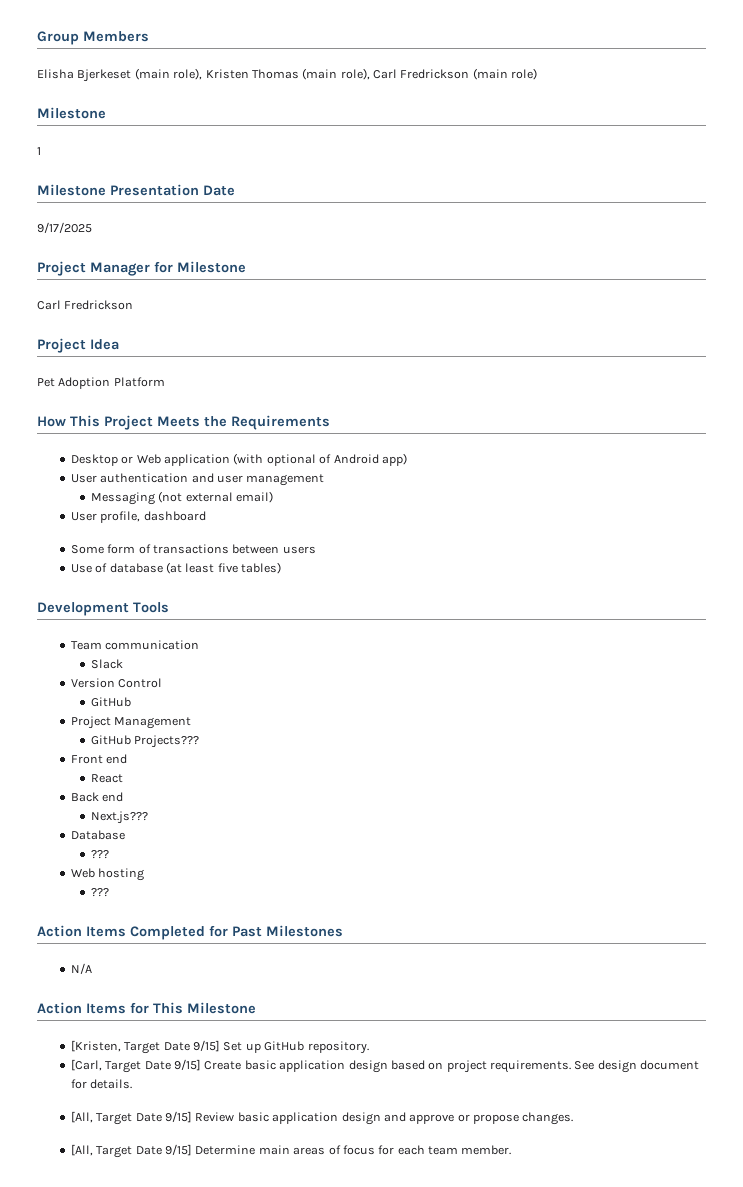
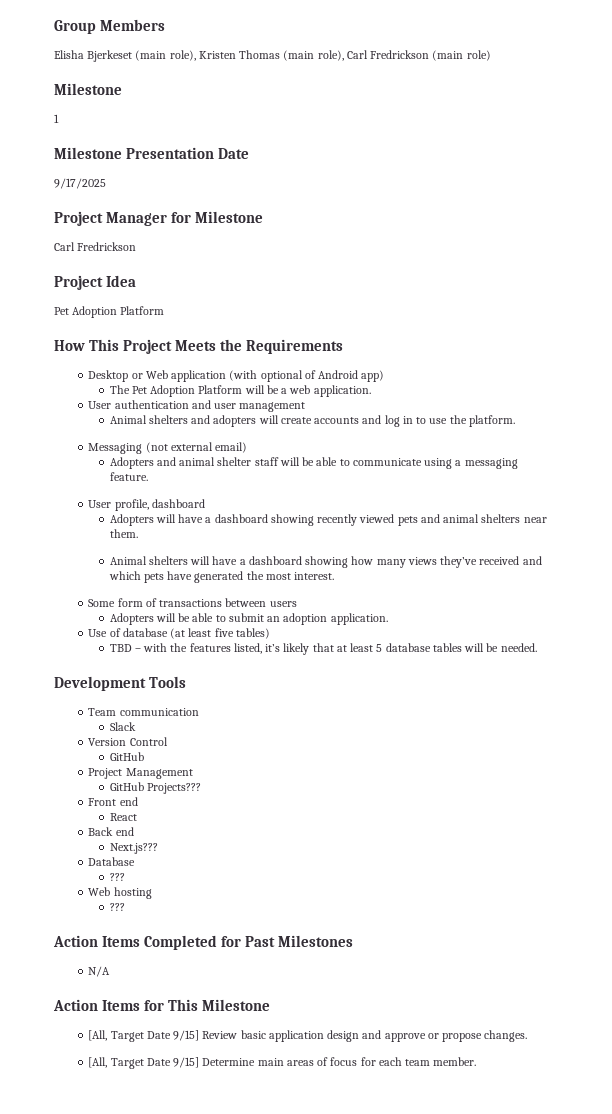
(407, 459) none -> [109,385,371,397] // The Pet Adoption Platform will be a web application.
[91,491,274,505] [70,511,206,523] Messaging (not external email) // User profile, dashboard -> [109,415,515,427] [88,442,248,454] [109,457,518,469] [109,472,148,481] [88,499,205,511] [109,514,547,526] [109,529,138,538] [109,556,542,568] [108,571,335,583] Animal shelters and adopters will create accounts and log in to use the platform. // Messaging (not external email) // Adopters and animal shelter staff will be able to communicate using a messaging feature. // User profile, dashboard // Adopters will have a dashboard showing recently viewed pets and animal shelters near them. // Animal shelters will have a dashboard showing how many views they’ve received and which pets have generated the most interest.
(316, 550) none -> [109,613,388,625] // Adopters will be able to submit an adoption application.
(282, 568) none -> [109,643,537,655] // TBD – with the features listed, it’s likely that at least 5 database tables will be needed.
[70,1040,369,1054] [70,1059,700,1073] [70,1079,133,1089] // [Kristen, Target Date 9/15] Set up GitHub repository. // [Carl, Target Date 9/15] Create basic application design based on project requirements. See design document for details. -> (271, 1005) none

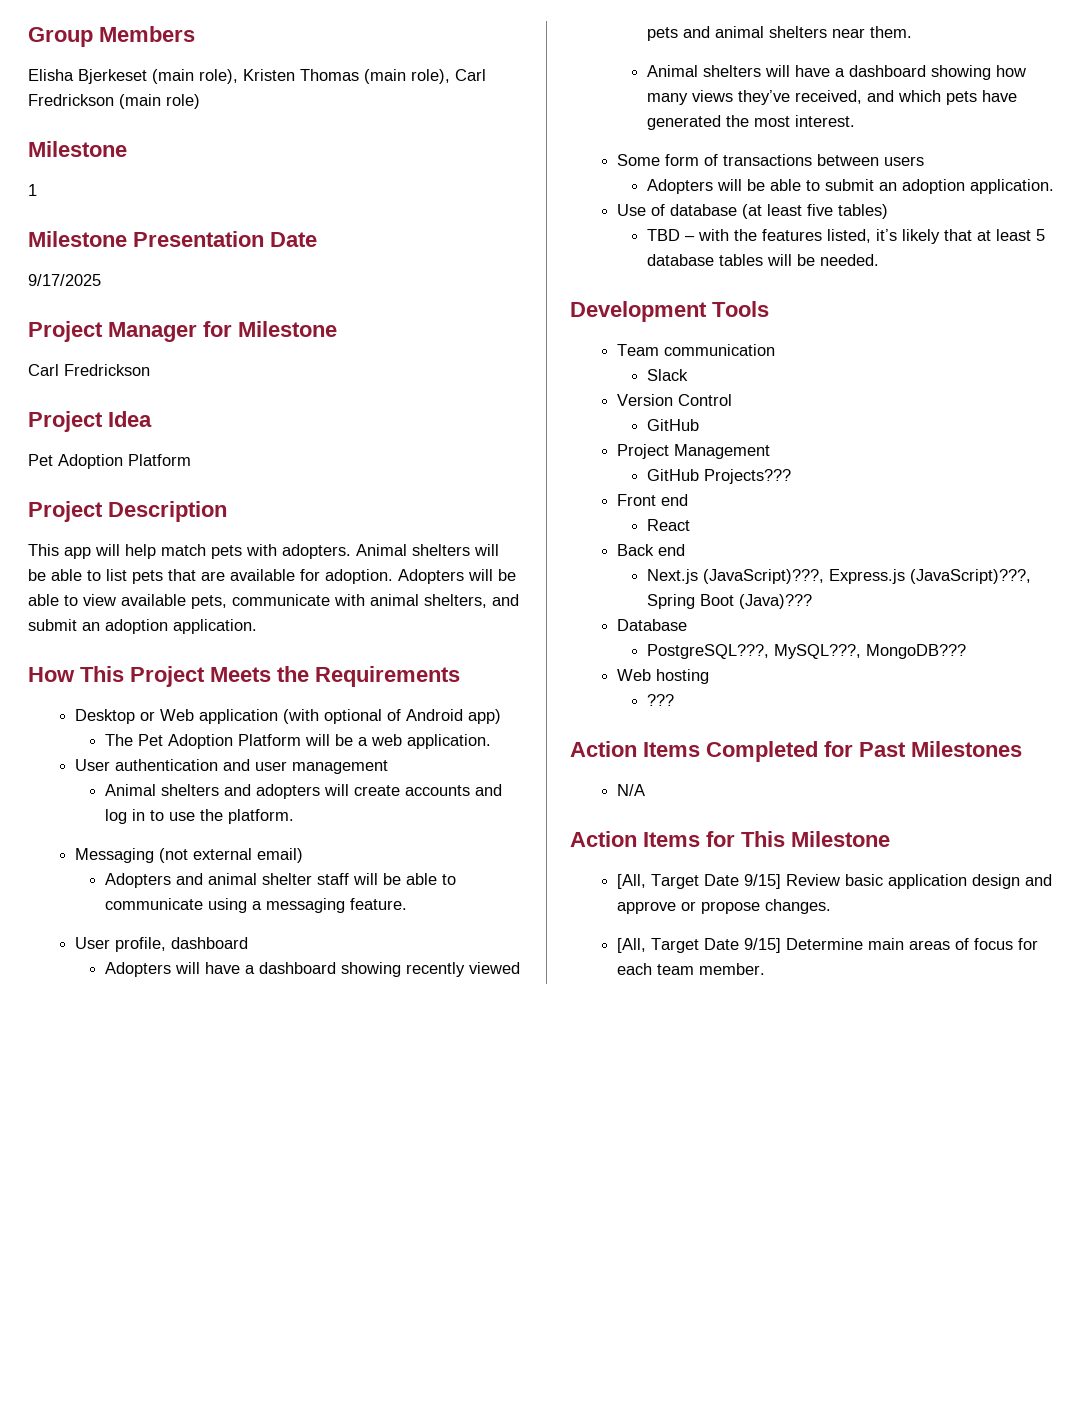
(165, 310) none -> [28,501,227,522] [28,544,499,559] [28,569,516,584] [28,594,519,609] [28,619,257,634] // Project Description // This app will help match pets with adopters. Animal shelters will be able to list pets that are available for adoption. Adopters will be able to view available pets, communicate with animal shelters, and submit an adoption application.
[479,556,520,565] received -> [794,90,862,104] received,
[109,843,158,854] [88,857,136,866] [109,873,125,881] Next.js??? // Database // ??? -> [646,569,1031,584] [646,594,812,609] [617,619,688,631] [646,644,966,659] Next.js (JavaScript)???, Express.js (JavaScript)???, Spring Boot (Java)??? // Database // PostgreSQL???, MySQL???, MongoDB???

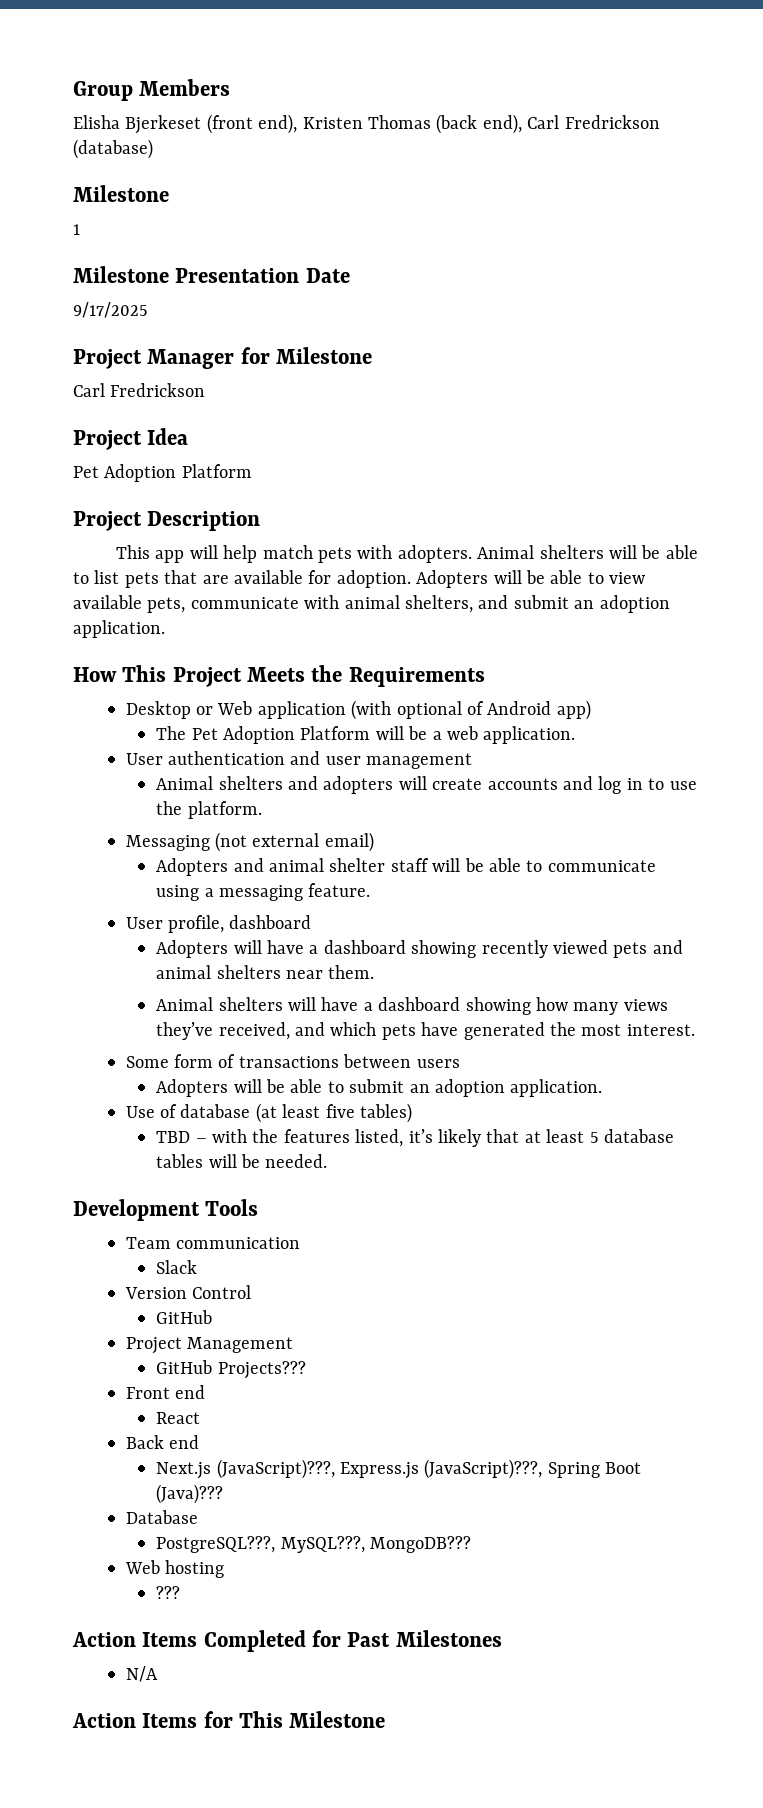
[152,69,486,84] [28,94,200,109] (main role), Kristen Thomas (main role), Carl Fredrickson (main role) -> [206,114,660,134] [73,139,153,159] (front end), Kristen Thomas (back end), Carl Fredrickson (database)
[617,874,1053,889] [617,899,832,914] [617,938,1039,953] [617,963,766,975] // [All, Target Date 9/15] Review basic application design and approve or propose changes. // [All, Target Date 9/15] Determine main areas of focus for each team member. -> (386, 1719) none

